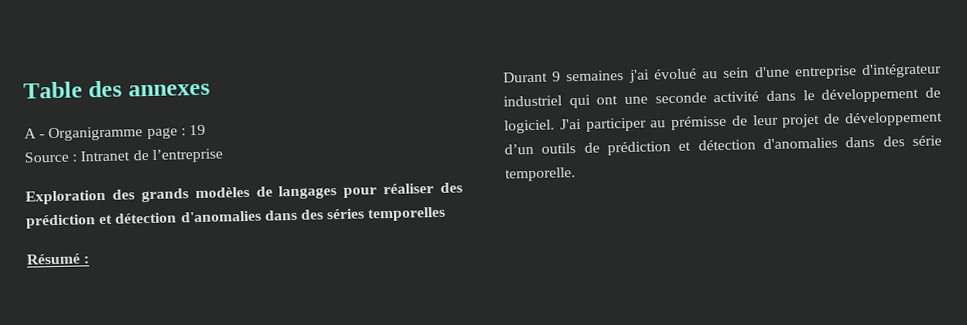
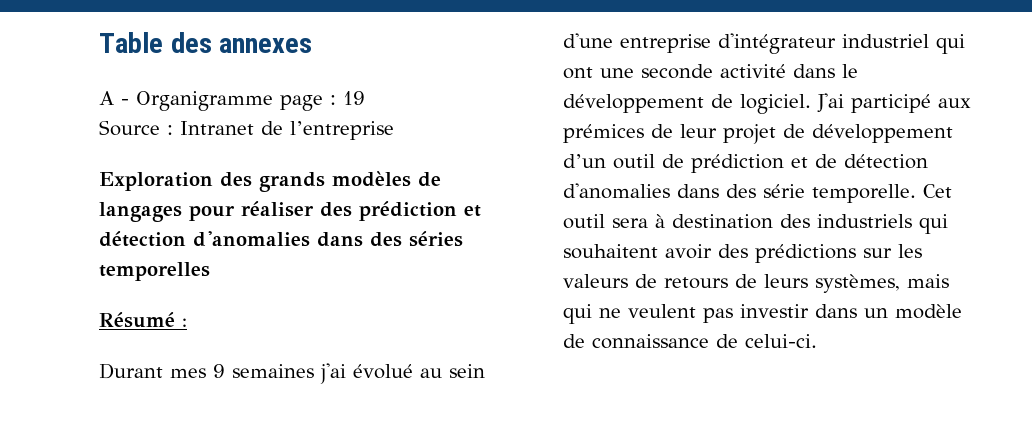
(548, 77) none -> [170,368,206,378] mes
[585,115,728,132] participer au prémisse -> [851,94,971,113] [563,124,644,143] participé aux prémices
[541,143,577,154] outils -> [613,154,655,169] outil
(692, 146) none -> [815,154,837,168] de
(576, 174) none -> [923,184,952,198] [563,214,948,234] [563,244,922,263] [563,274,949,293] [563,304,962,324] [563,334,817,349] Cet outil sera à destination des industriels qui souhaitent avoir des prédictions sur les valeurs de retours de leurs systèmes, mais qui ne veulent pas investir dans un modèle de connaissance de celui-ci.

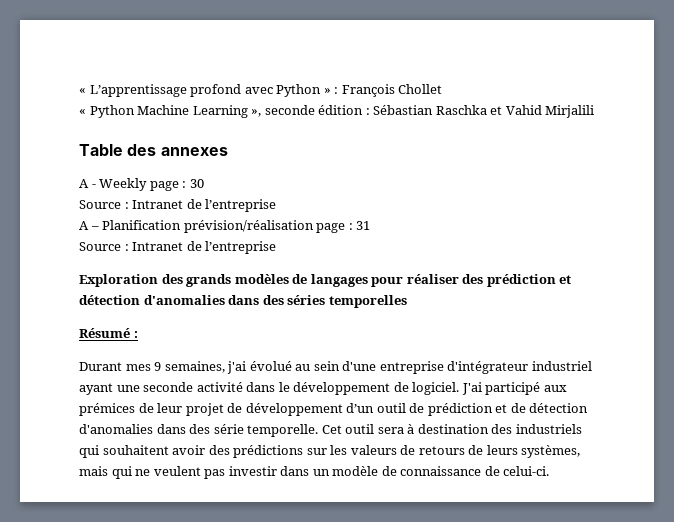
(99, 42) none -> [79,84,443,97] [79,105,595,118] « L’apprentissage profond avec Python » : François Chollet // « Python Machine Learning », seconde édition : Sébastian Raschka et Vahid Mirjalili //
[136,91,365,111] Organigramme page : 19 -> [99,178,204,191] [79,199,277,212] [79,220,371,233] Weekly page : 30 // Source : Intranet de l’entreprise // A – Planification prévision/réalisation page : 31
[232,364,314,378] semaines -> [164,361,225,373] semaines,
[936,34,965,54] [563,67,593,79] qui ont -> [79,383,113,395] ayant

